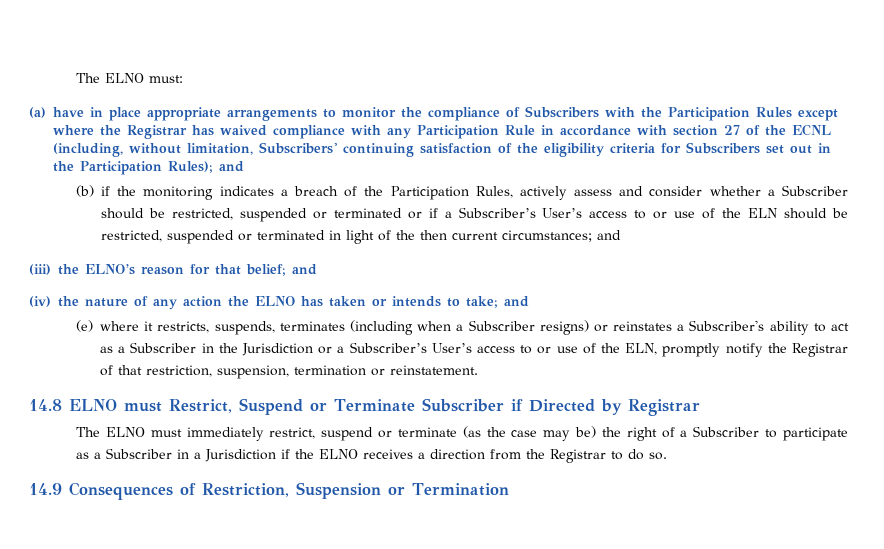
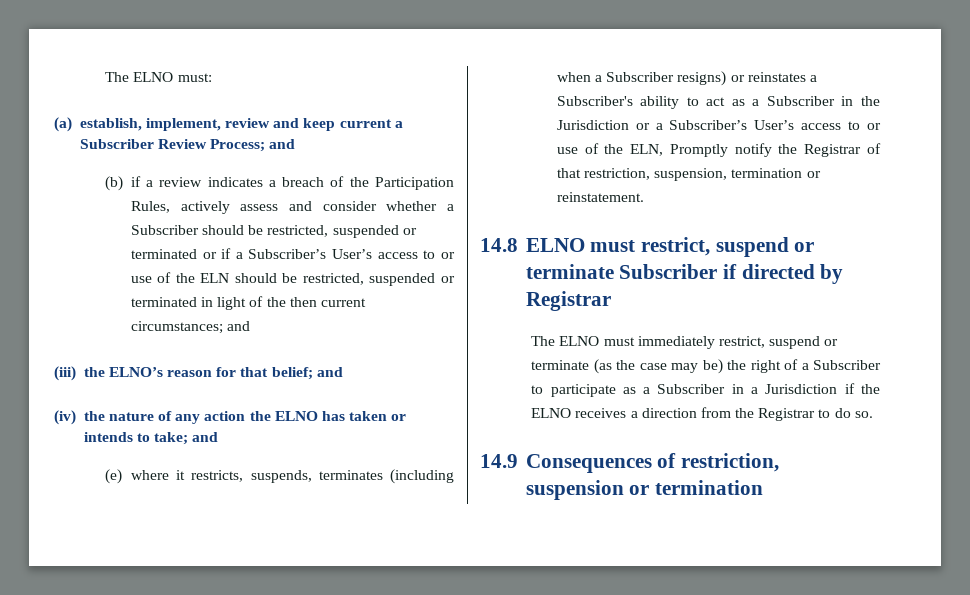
[53,106,838,121] [53,124,831,139] [53,142,831,157] [53,161,213,175] have in place appropriate arrangements to monitor the compliance of Subscribers with the Participation Rules except where the Registrar has waived compliance with any Participation Rule in accordance with section 27 of the ECNL (including, without limitation, Subscribers' continuing satisfaction of the eligibility criteria for Subscribers set out in the Participation Rules); -> [79,118,403,131] [79,139,266,152] establish, implement, review and keep current a Subscriber Review Process;
[117,186,214,200] the monitoring -> [146,177,203,187] a review
[662,343,721,357] promptly -> [669,144,728,157] Promptly
[169,398,415,415] Restrict, Suspend or Terminate -> [641,237,815,257] [525,264,614,279] restrict, suspend or terminate
[528,399,595,412] Directed -> [741,264,815,279] directed
[202,482,509,499] Restriction, Suspension or Termination -> [681,453,780,472] [525,480,764,500] restriction, suspension or termination

